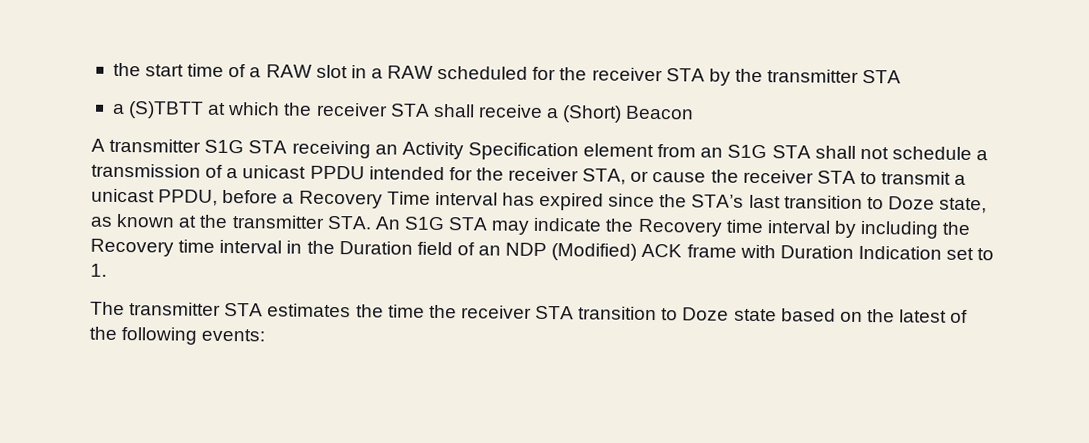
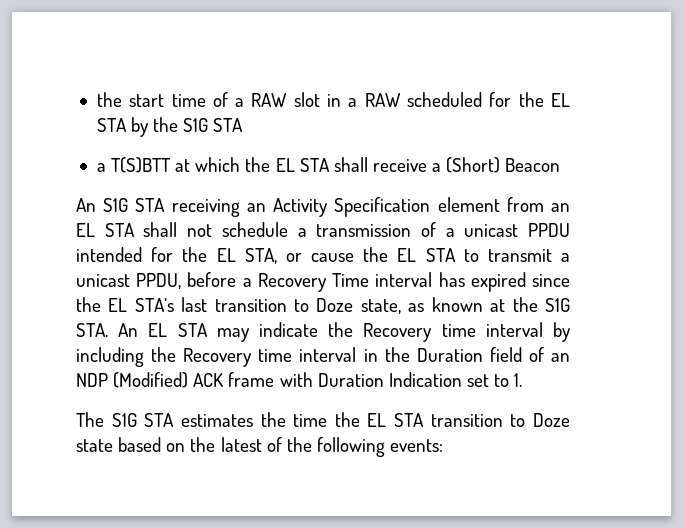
[591,67,663,82] receiver -> [551,93,570,107] EL
[767,69,860,83] transmitter -> [183,118,209,132] S1G
[128,101,205,119] (S)TBTT -> [111,157,172,173] T(S)BTT
[315,102,388,117] receiver -> [275,158,295,172] EL
[91,138,202,153] A transmitter -> [76,198,96,212] An
[727,144,768,159] S1G -> [76,223,95,237] EL
[508,167,580,182] receiver -> [216,248,236,262] EL
[742,169,814,184] receiver -> [397,248,417,262] EL
(688, 201) none -> [108,298,128,312] EL
[231,215,325,229] transmitter -> [544,298,570,312] S1G
[403,216,445,231] S1G -> [148,323,168,337] EL
[129,302,222,316] transmitter -> [111,413,137,427] S1G
[460,305,532,319] receiver -> [367,413,387,427] EL

